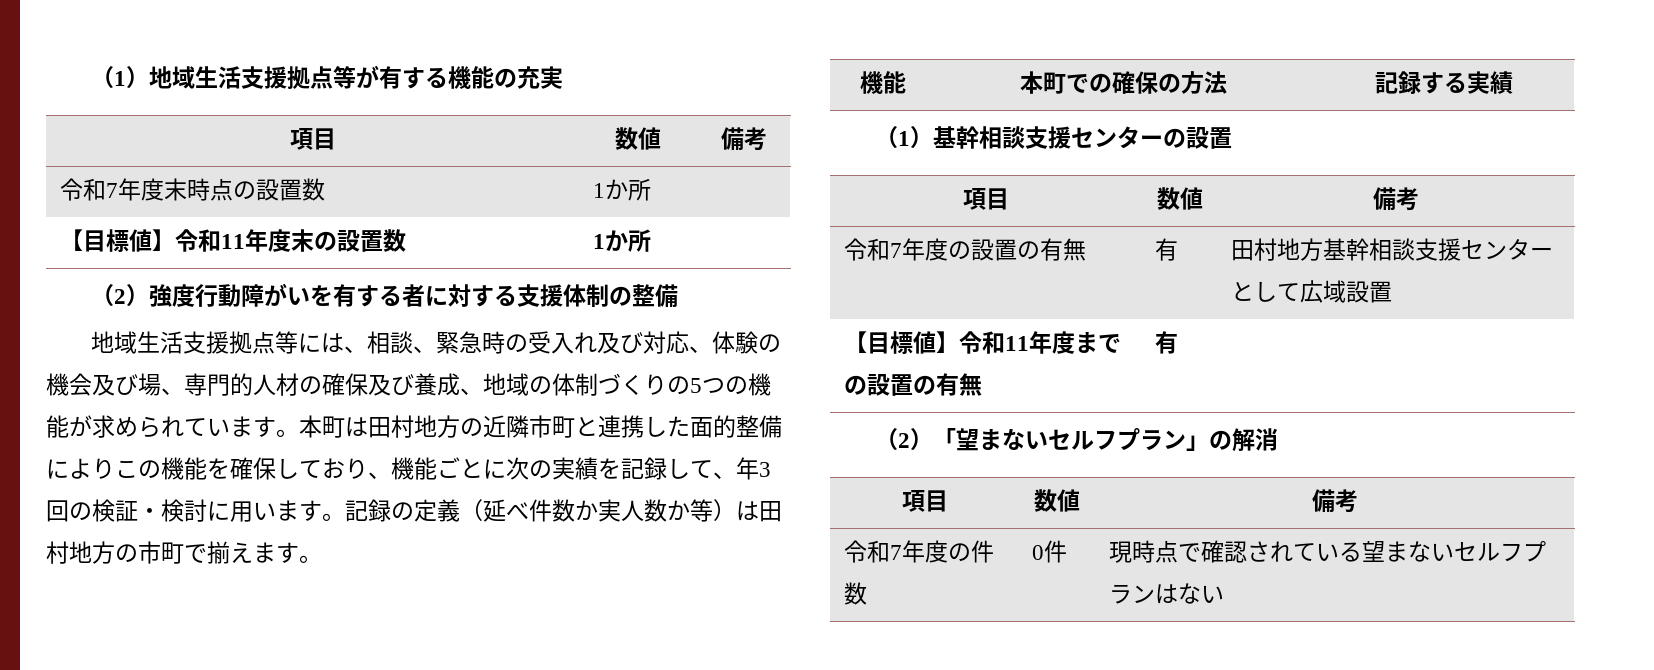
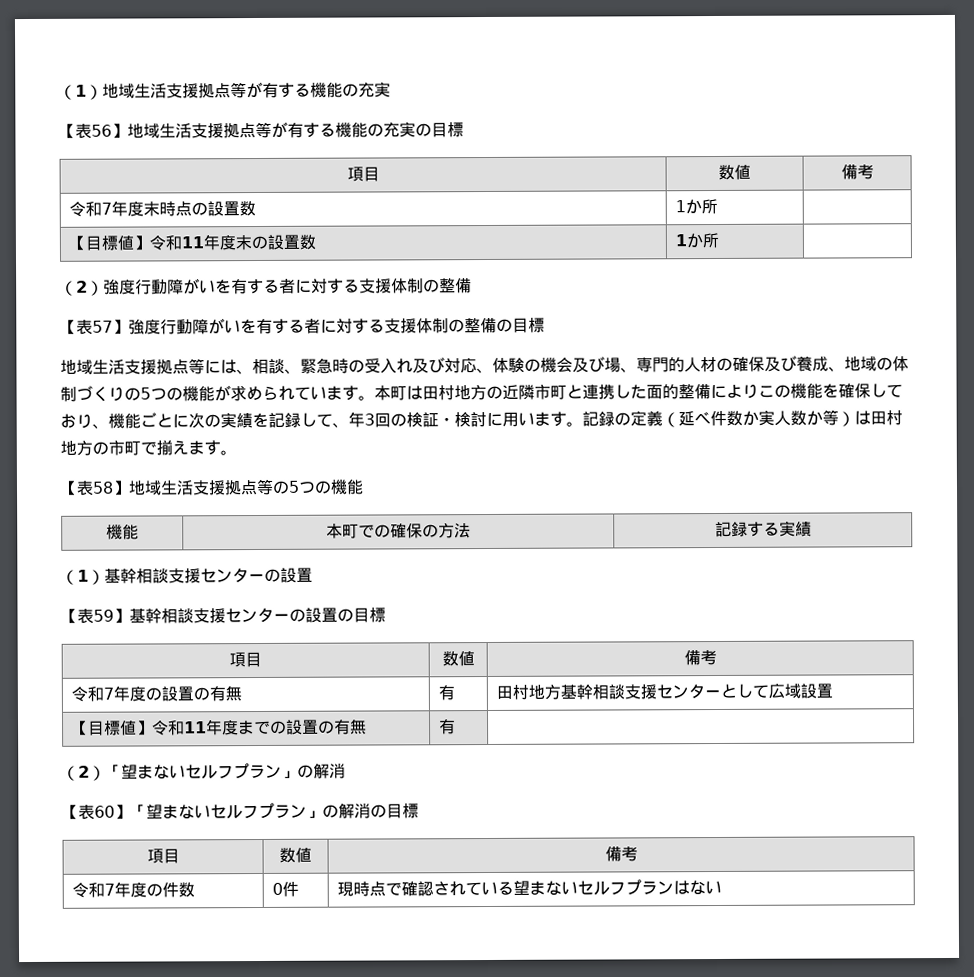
(564, 77) none -> [59,121,464,139] // 【表56】地域生活支援拠点等が有する機能の充実の目標
(679, 296) none -> [60,317,545,335] // 【表57】強度行動障がいを有する者に対する支援体制の整備の目標
(322, 559) none -> [60,478,364,496] // 【表58】地域生活支援拠点等の5つの機能
(1233, 138) none -> [61,607,386,624] // 【表59】基幹相談支援センターの設置の目標
(1279, 439) none -> [62,802,419,820] // 【表60】「望まないセルフプラン」の解消の目標

